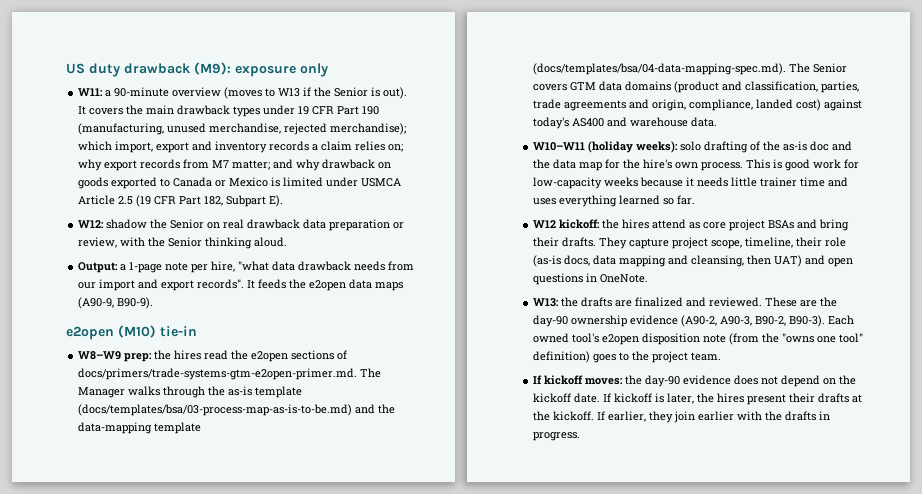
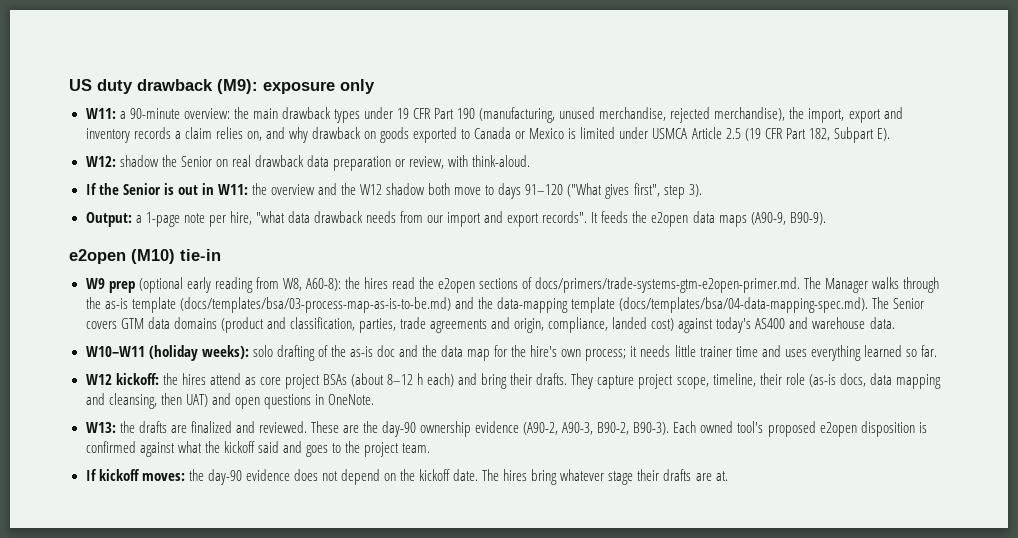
[172,87,408,99] [78,106,124,115] overview (moves to W13 if the Senior is out). It covers -> [183,108,230,119] overview:
[330,123,407,135] [78,141,113,151] merchandise); which -> [714,107,805,121] merchandise), the
[388,144,404,152] [78,159,271,171] on; why export records from M7 matter; -> [246,131,262,141] on,
[148,237,288,249] the Senior thinking aloud. -> [472,155,531,167] [85,183,702,199] think-aloud. // If the Senior is out in W11: the overview and the W12 shadow both move to days 91–120 ("What gives first", step 3).
[78,351,153,362] W8–W9 prep: -> [85,277,341,293] W9 prep (optional early reading from W8, A60-8):
[701,159,860,171] [533,177,684,189] process. This is good work for low-capacity weeks because -> [585,349,627,361] process;
(795, 224) none -> [350,373,455,387] (about 8–12 h each)
(600, 338) none -> [767,421,816,437] proposed
[703,333,864,345] [533,351,591,363] note (from the "owns one tool" definition) -> [918,422,927,433] [85,441,302,457] is confirmed against what the kickoff said and
[603,393,863,405] [533,411,831,423] [533,432,581,441] If kickoff is later, the hires present their drafts at the kickoff. If earlier, they join earlier with the drafts in progress. -> [482,469,728,485] The hires bring whatever stage their drafts are at.

